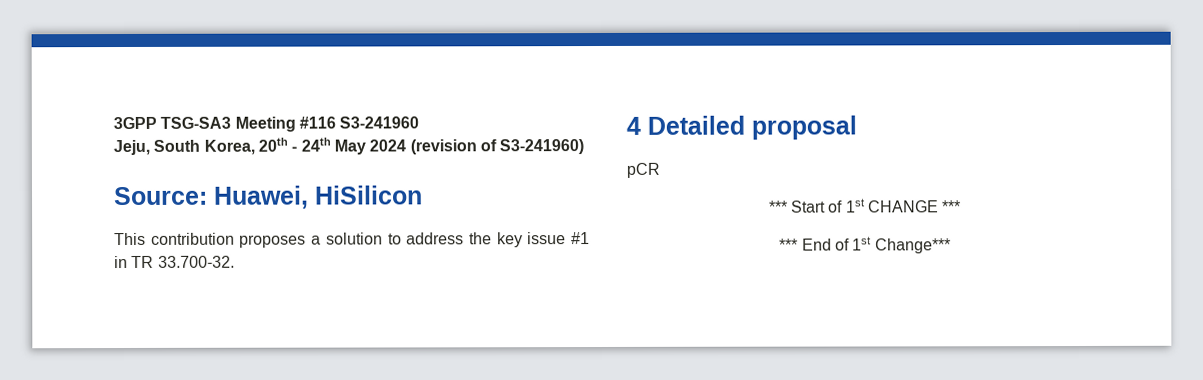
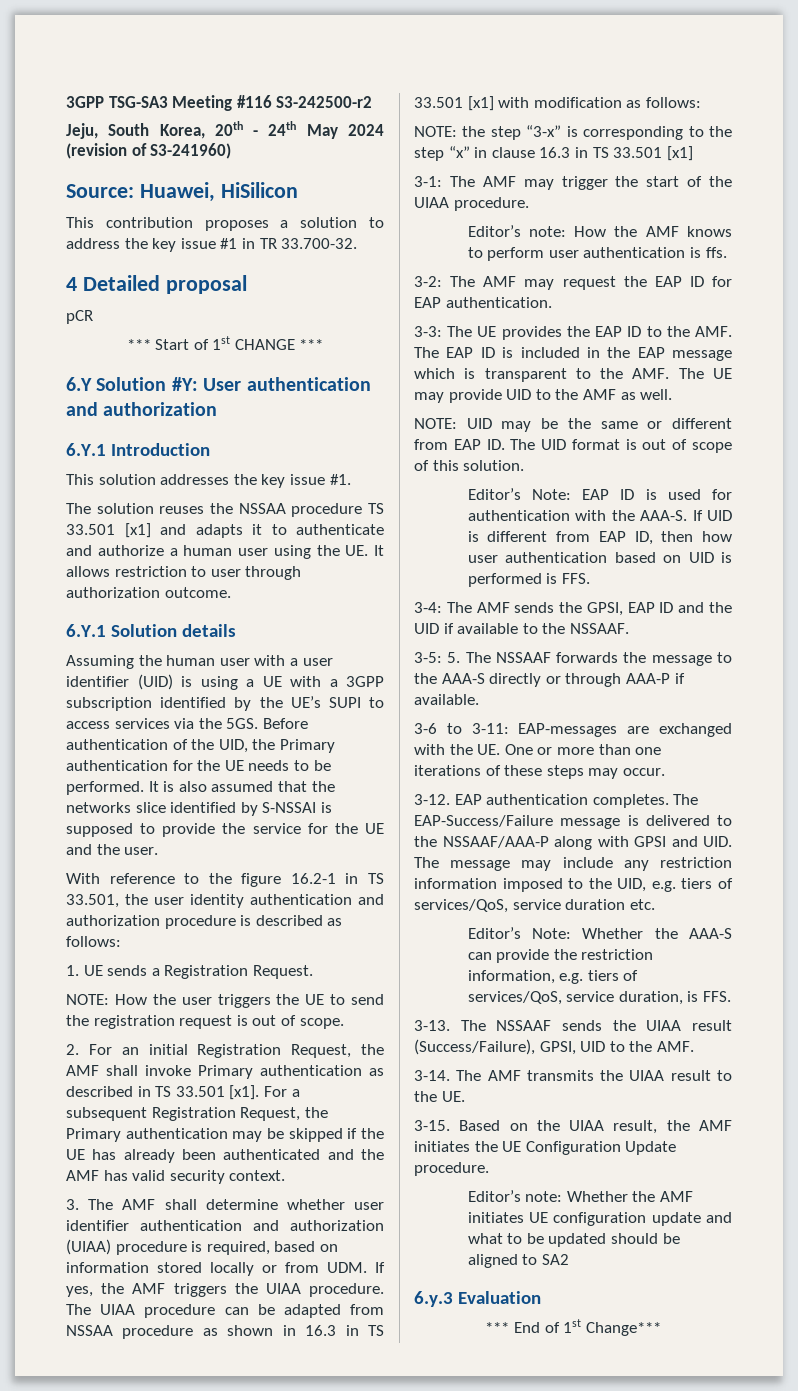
[339,116,420,129] S3-241960 -> [276,96,373,108] S3-242500-r2
(962, 206) none -> [66,377,371,391] [66,402,218,416] [66,443,210,456] [66,474,351,488] [66,503,384,517] [66,523,384,538] [66,545,384,559] [66,566,302,580] [66,587,231,598] [66,624,236,637] [66,655,333,669] [66,674,384,690] [66,696,384,711] [66,718,308,729] [66,739,335,753] [66,760,331,771] [66,781,335,795] [66,802,332,816] [66,823,384,837] [66,844,159,855] [66,873,384,887] [66,894,384,908] [66,915,343,929] [66,936,121,947] [66,965,313,979] [66,994,384,1008] [66,1015,344,1029] [66,1044,384,1058] [66,1065,384,1079] [66,1085,300,1100] [66,1107,328,1121] [66,1128,384,1142] [66,1149,384,1163] [66,1170,286,1184] [66,1199,384,1210] [66,1220,384,1231] [66,1239,338,1255] [66,1262,385,1276] [66,1283,384,1297] [66,1304,384,1318] [66,1325,384,1339] [414,96,701,111] [414,125,732,140] [414,146,693,161] [414,176,732,190] [414,197,529,211] [467,225,732,237] [467,247,727,261] [414,276,732,290] [414,297,552,308] [414,326,732,340] [414,347,732,361] [414,368,732,382] [414,389,673,403] [414,418,732,432] [414,439,732,453] [414,460,525,471] [467,488,732,500] [467,510,732,521] [467,531,732,545] [467,552,732,563] [467,573,590,587] [414,602,732,616] [414,623,629,634] [414,652,732,666] [414,673,685,687] [414,694,479,705] [414,723,732,737] [414,744,662,755] [414,765,665,779] [414,794,699,808] [414,815,732,829] [414,836,732,850] [414,857,732,871] [414,878,733,892] [414,899,655,913] [467,927,732,939] [467,949,654,963] [467,970,639,984] [467,991,732,1005] [414,1020,732,1031] [414,1039,694,1055] [414,1070,732,1081] [414,1091,465,1102] [414,1120,732,1134] [414,1141,677,1155] [414,1162,489,1176] [467,1190,694,1202] [467,1212,732,1226] [467,1233,680,1247] [467,1254,569,1268] [414,1291,541,1307] // 6.Y Solution #Y: User authentication and authorization // 6.Y.1 Introduction // This solution addresses the key issue #1. // The solution reuses the NSSAA procedure TS 33.501 [x1] and adapts it to authenticate and authorize a human user using the UE. It allows restriction to user through authorization outcome. // 6.Y.1 Solution details // Assuming the human user with a user identifier (UID) is using a UE with a 3GPP subscription identified by the UE’s SUPI to access services via the 5GS. Before authentication of the UID, the Primary authentication for the UE needs to be performed. It is also assumed that the networks slice identified by S-NSSAI is supposed to provide the service for the UE and the user. // With reference to the figure 16.2-1 in TS 33.501, the user identity authentication and authorization procedure is described as follows: // 1. UE sends a Registration Request. // NOTE: How the user triggers the UE to send the registration request is out of scope. // 2. For an initial Registration Request, the AMF shall invoke Primary authentication as described in TS 33.501 [x1]. For a subsequent Registration Request, the Primary authentication may be skipped if the UE has already been authenticated and the AMF has valid security context. // 3. The AMF shall determine whether user identifier authentication and authorization (UIAA) procedure is required, based on information stored locally or from UDM. If yes, the AMF triggers the UIAA procedure. The UIAA procedure can be adapted from NSSAA procedure as shown in 16.3 in TS 33.501 [x1] with modification as follows: // NOTE: the step “3-x” is corresponding to the step “x” in clause 16.3 in TS 33.501 [x1] // 3-1: The AMF may trigger the start of the UIAA procedure. // Editor’s note: How the AMF knows to perform user authentication is ffs. // 3-2: The AMF may request the EAP ID for EAP authentication. // 3-3: The UE provides the EAP ID to the AMF. The EAP ID is included in the EAP message which is transparent to the AMF. The UE may provide UID to the AMF as well. // NOTE: UID may be the same or different from EAP ID. The UID format is out of scope of this solution. // Editor’s Note: EAP ID is used for authentication with the AAA-S. If UID is different from EAP ID, then how user authentication based on UID is performed is FFS. // 3-4: The AMF sends the GPSI, EAP ID and the UID if available to the NSSAAF. // 3-5: 5. The NSSAAF forwards the message to the AAA-S directly or through AAA-P if available. // 3-6 to 3-11: EAP-messages are exchanged with the UE. One or more than one iterations of these steps may occur. // 3-12. EAP authentication completes. The EAP-Success/Failure message is delivered to the NSSAAF/AAA-P along with GPSI and UID. The message may include any restriction information imposed to the UID, e.g. tiers of services/QoS, service duration etc. // Editor’s Note: Whether the AAA-S can provide the restriction information, e.g. tiers of services/QoS, service duration, is FFS. // 3-13. The NSSAAF sends the UIAA result (Success/Failure), GPSI, UID to the AMF. // 3-14. The AMF transmits the UIAA result to the UE. // 3-15. Based on the UIAA result, the AMF initiates the UE Configuration Update procedure. // Editor’s note: Whether the AMF initiates UE configuration update and what to be updated should be aligned to SA2 // 6.y.3 Evaluation

